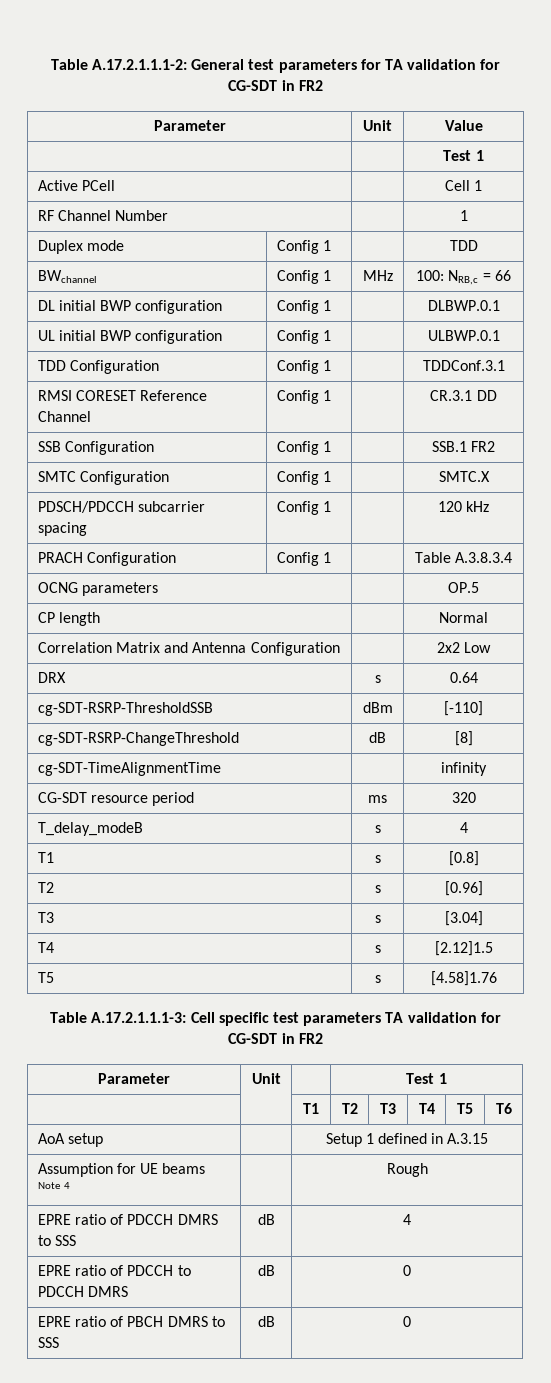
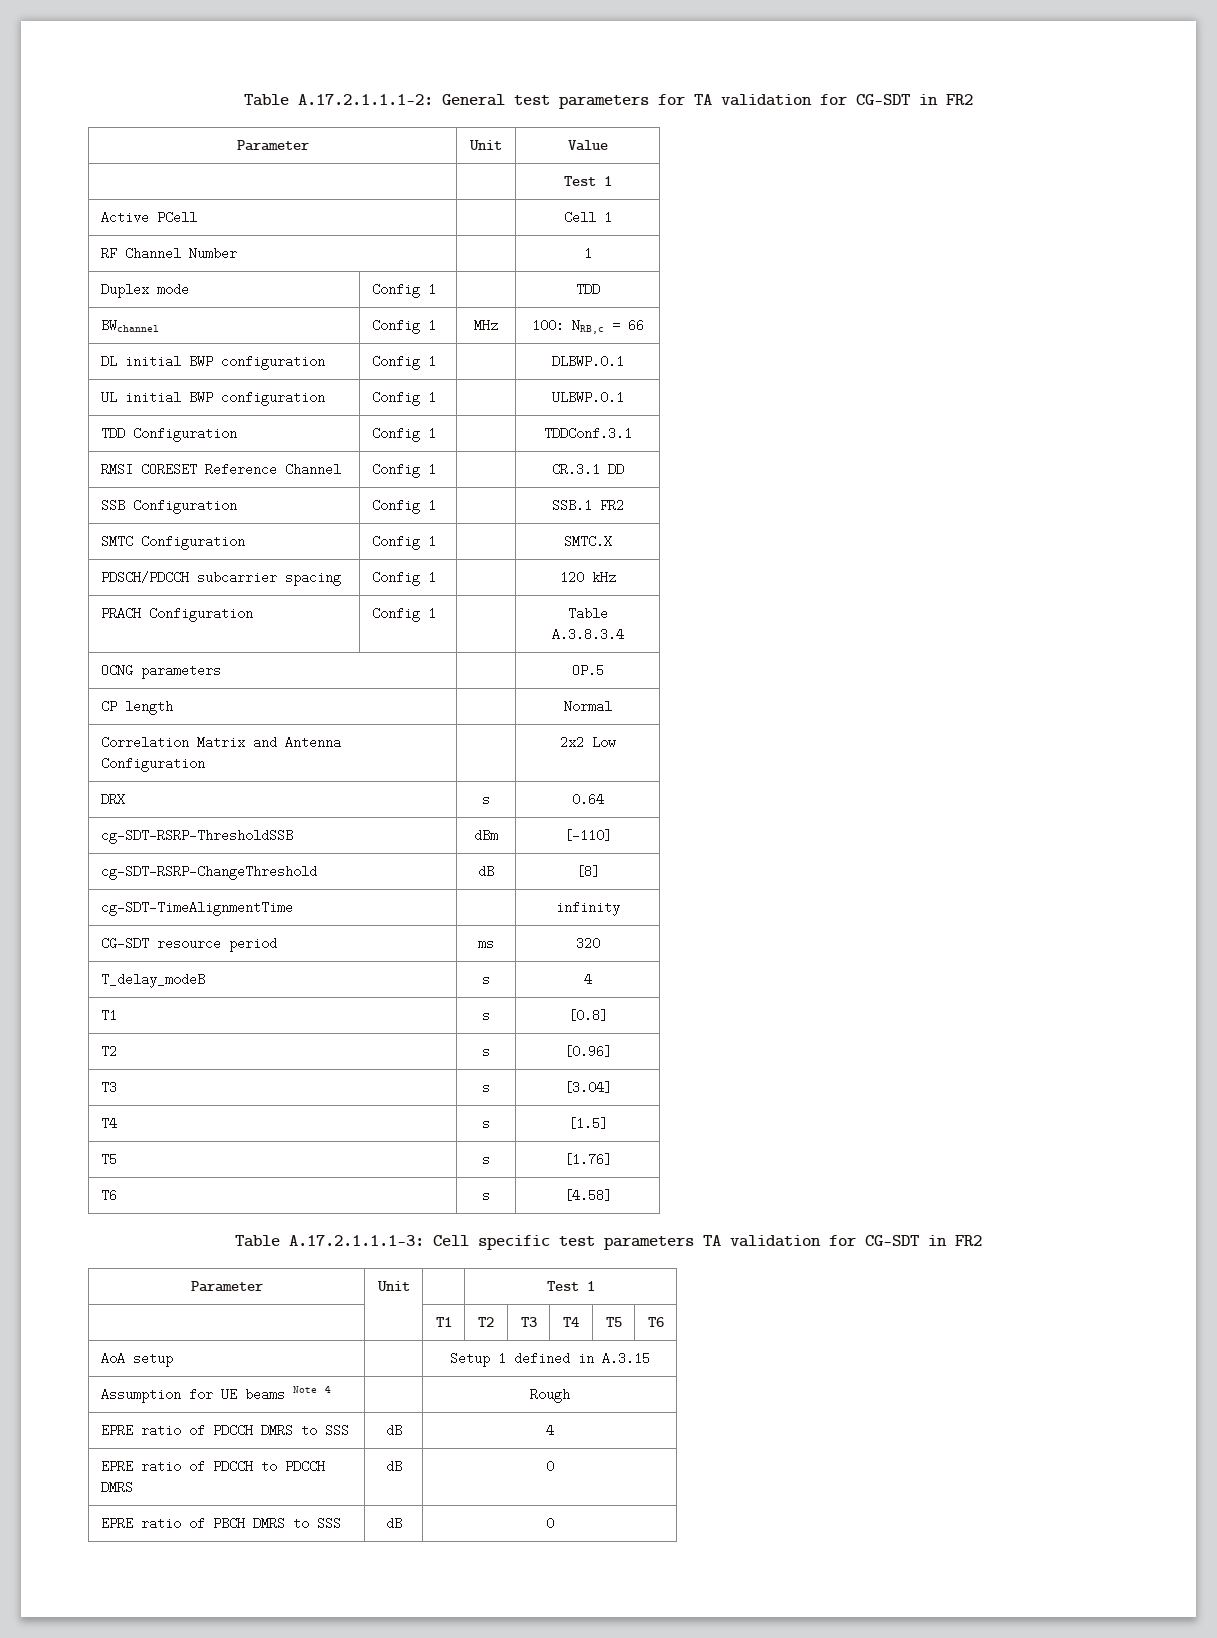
[434,941,493,956] [2.12]1.5 -> [567,1117,608,1130] [1.5]
[430,971,497,986] [4.58]1.76 -> [563,1153,612,1166] [100,1189,117,1202] [482,1193,490,1200] [563,1189,612,1202] [1.76] // T6 | s | [4.58]

